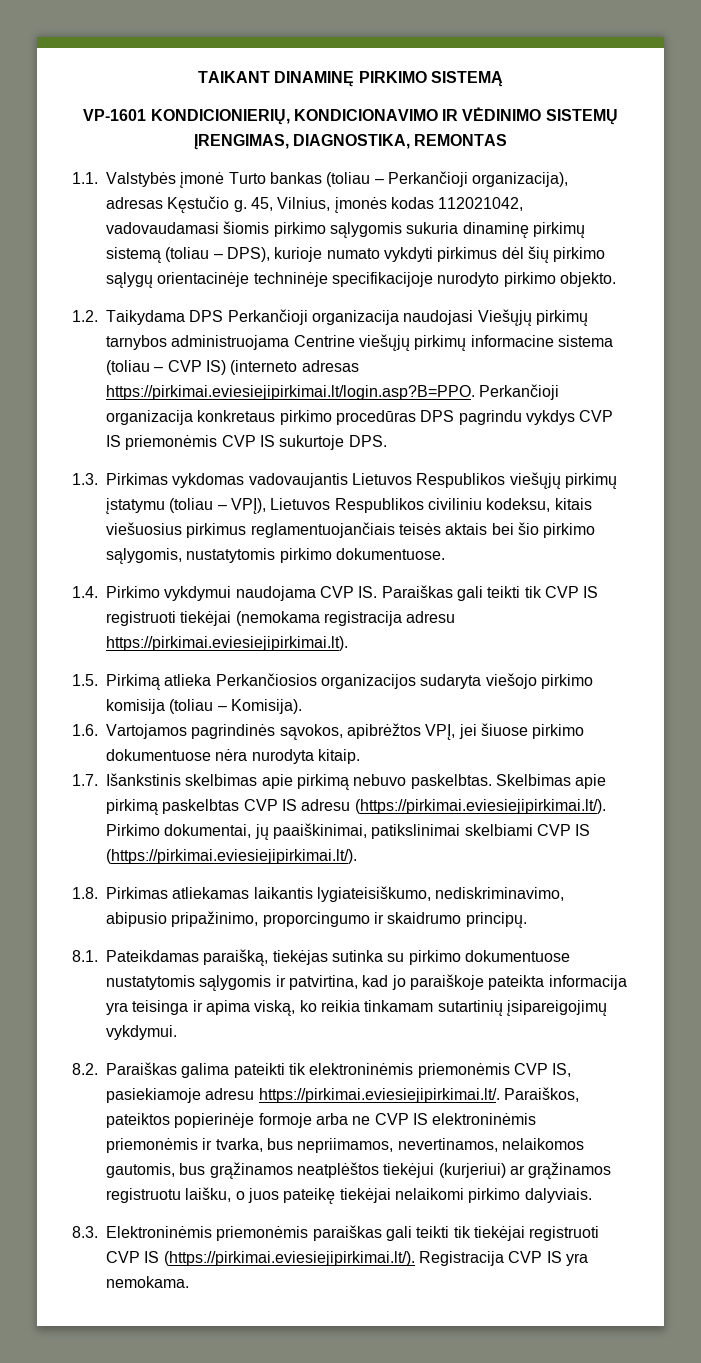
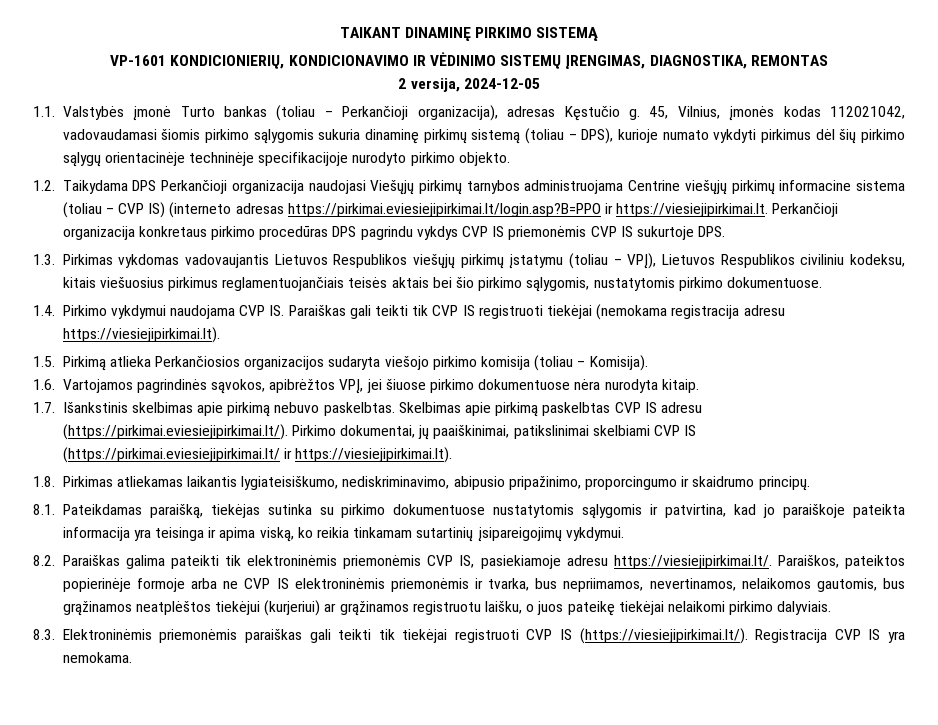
(508, 140) none -> [398,78,540,92] // 2 versija, 2024-12-05
[106,385,475,400] https://pirkimai.eviesiejipirkimai.lt/login.asp?B=PPO. -> [287,203,769,217] https://pirkimai.eviesiejipirkimai.lt/login.asp?B=PPO ir https://viesiejipirkimai.lt.
[106,636,348,651] https://pirkimai.eviesiejipirkimai.lt). -> [62,327,220,343] https://viesiejipirkimai.lt).
[106,849,357,864] (https://pirkimai.eviesiejipirkimai.lt/). -> [62,447,453,463] (https://pirkimai.eviesiejipirkimai.lt/ ir https://viesiejipirkimai.lt).
[258,1088,500,1103] https://pirkimai.eviesiejipirkimai.lt/. -> [613,555,772,569] https://viesiejipirkimai.lt/.
[163,1251,415,1266] (https://pirkimai.eviesiejipirkimai.lt/). -> [579,628,748,644] (https://viesiejipirkimai.lt/).

